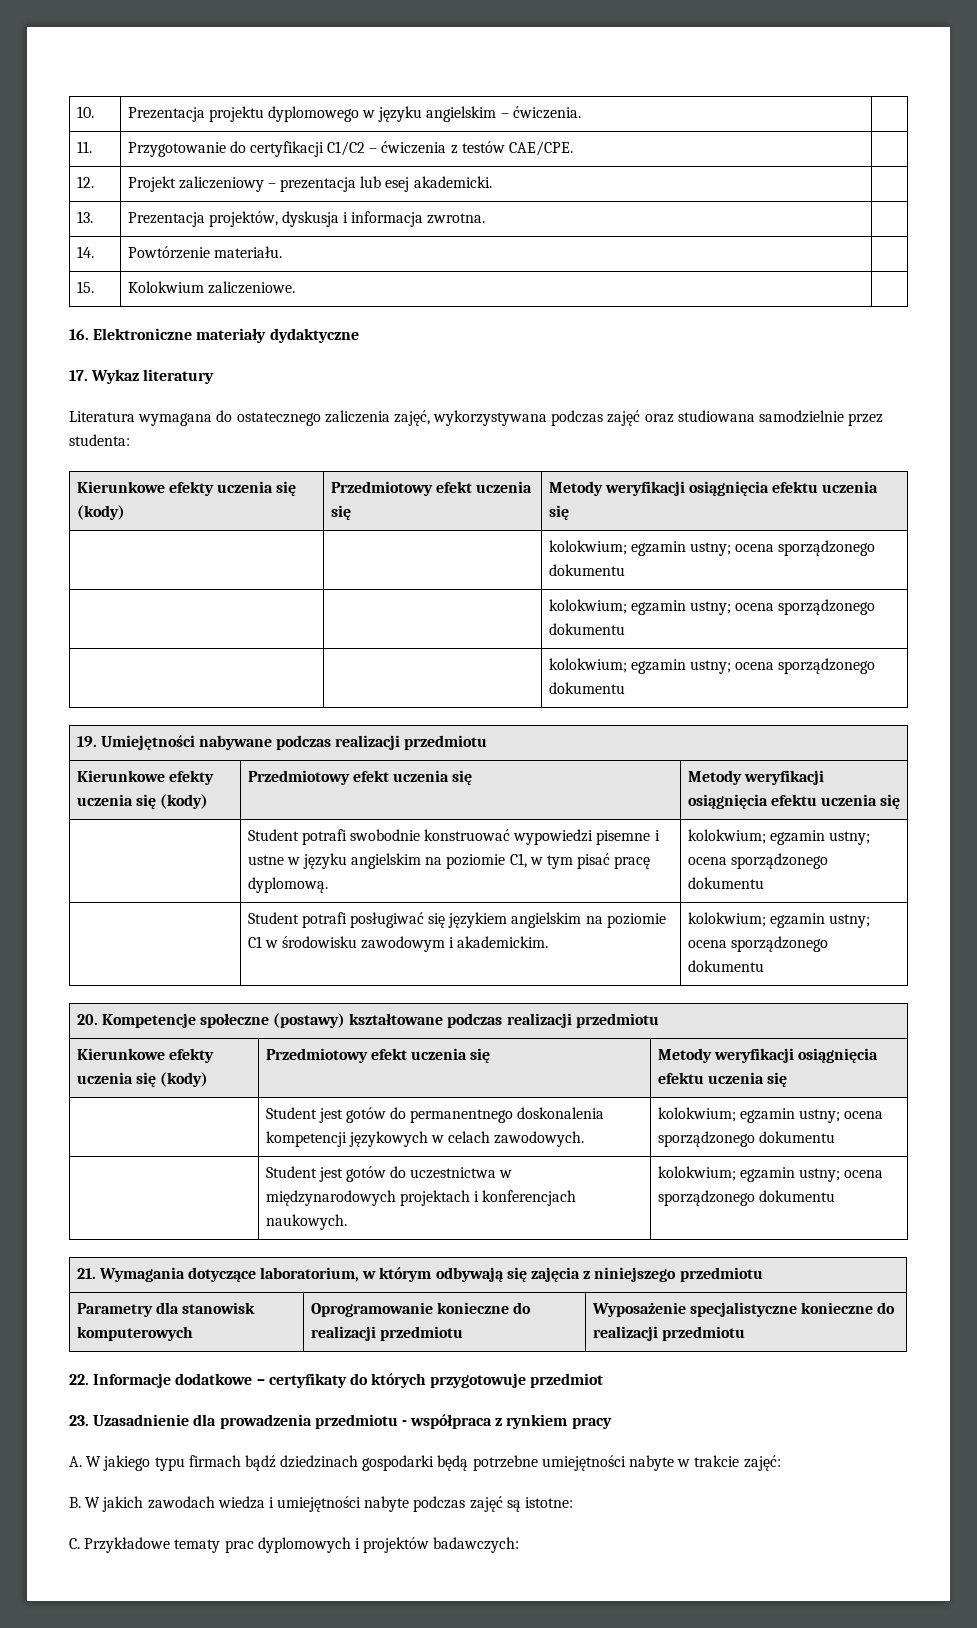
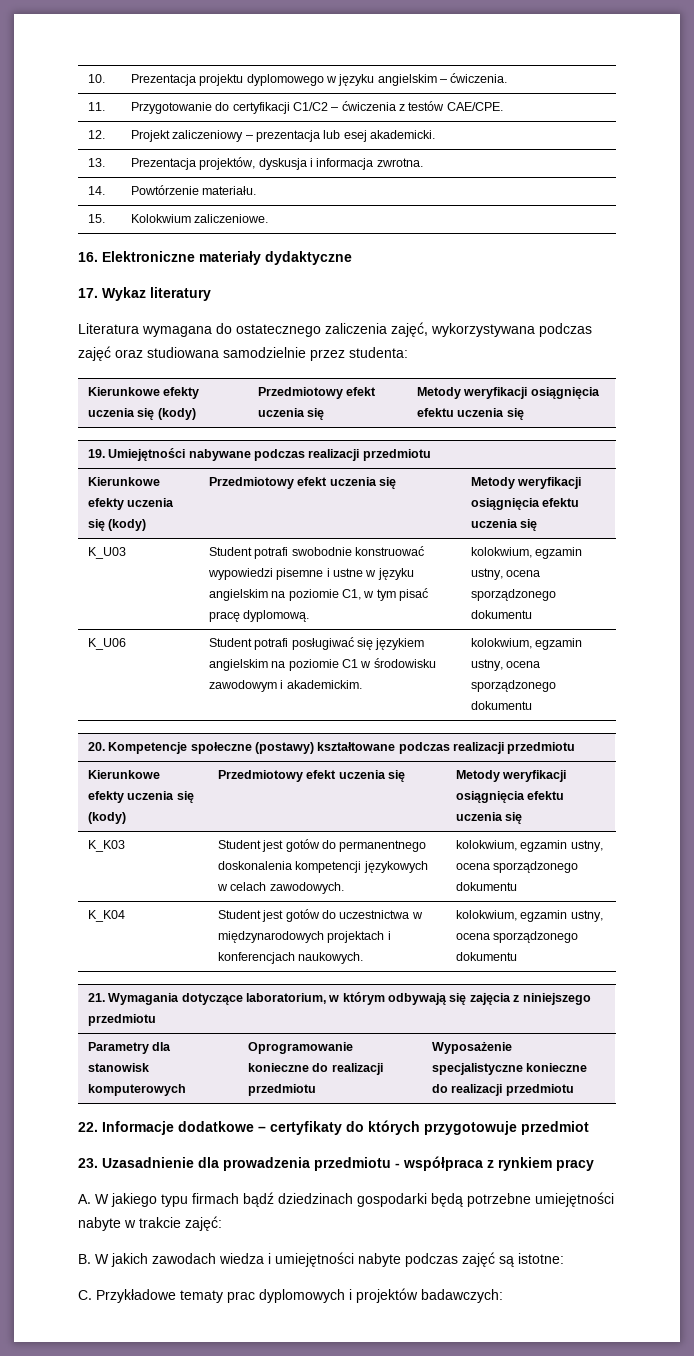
[548,540,876,556] [548,564,625,576] [548,599,876,615] [548,623,625,635] [548,658,876,674] [548,682,625,694] // | | kolokwium; egzamin ustny; ocena sporządzonego dokumentu // | | kolokwium; egzamin ustny; ocena sporządzonego dokumentu // | | kolokwium; egzamin ustny; ocena sporządzonego dokumentu -> (524, 414) none
(901, 801) none -> [87,547,126,559] K_U03
[687,829,870,845] [687,853,828,869] [687,877,764,889] kolokwium; egzamin ustny; ocena sporządzonego dokumentu // -> [470,547,583,559] [470,568,541,580] [470,589,556,601] [470,610,532,619] [87,638,126,650] kolokwium, egzamin ustny, ocena sporządzonego dokumentu // K_U06
[687,912,870,928] kolokwium; egzamin ustny; -> [470,638,583,650] [470,659,503,671] kolokwium, egzamin ustny,
(787, 1079) none -> [87,840,125,852] K_K03
[657,1107,884,1123] [657,1131,835,1147] kolokwium; egzamin ustny; ocena sporządzonego dokumentu // -> [455,840,603,852] [455,861,579,873] [455,882,517,891] [87,910,125,922] kolokwium, egzamin ustny, ocena sporządzonego dokumentu // K_K04
[657,1166,840,1182] kolokwium; egzamin ustny; -> [455,910,603,922] kolokwium, egzamin ustny,

